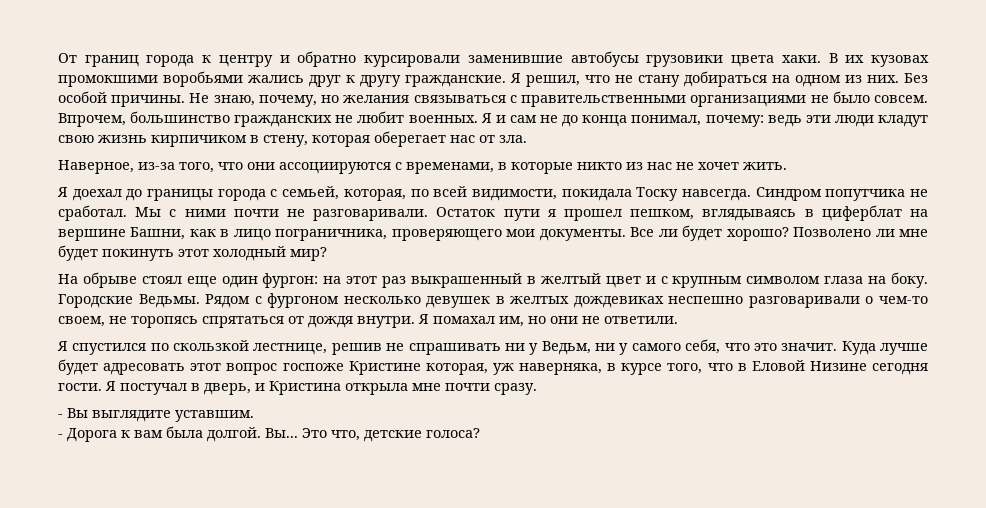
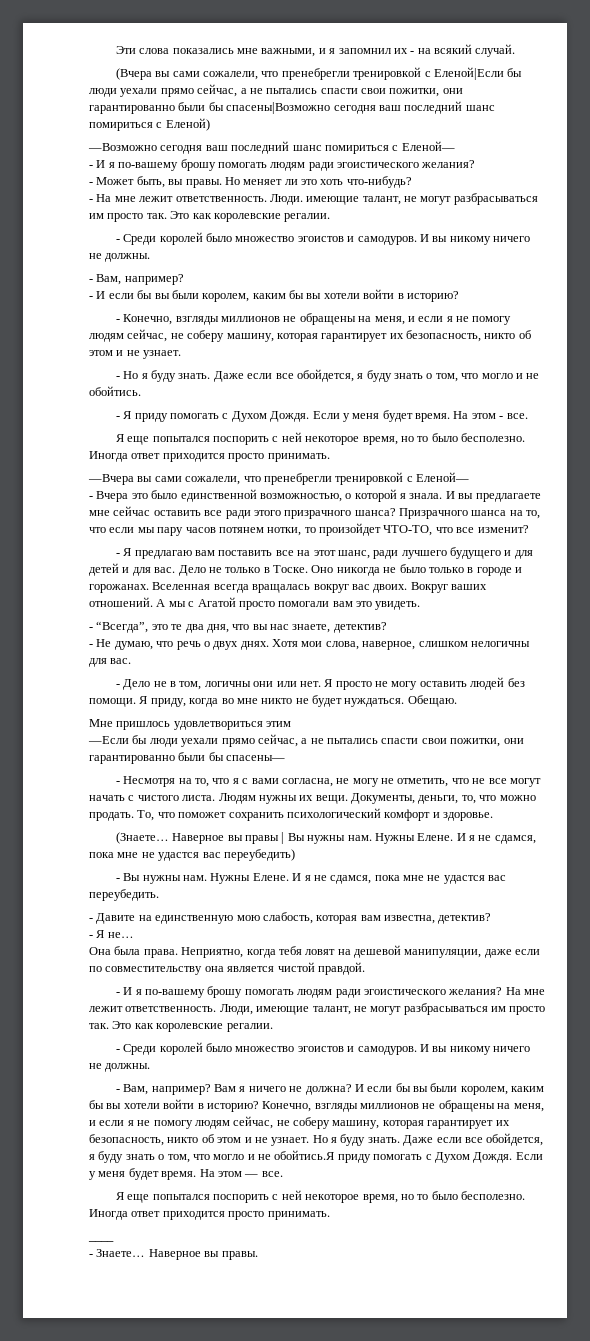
[58,51,930,67] [58,71,928,87] [58,91,929,107] [58,111,929,127] [58,131,527,147] [58,160,787,174] [57,186,928,201] [58,205,929,221] [58,225,929,241] [58,245,327,261] [58,272,929,288] [58,293,929,308] [58,314,678,328] [57,339,928,355] [58,359,928,375] [58,381,537,395] [58,408,254,422] [58,426,480,442] От границ города к центру и обратно курсировали заменившие автобусы грузовики цвета хаки. В их кузовах промокшими воробьями жались друг к другу гражданские. Я решил, что не стану добираться на одном из них. Без особой причины. Не знаю, почему, но желания связываться с правительственными организациями не было совсем. Впрочем, большинство гражданских не любит военных. Я и сам не до конца понимал, почему: ведь эти люди кладут свою жизнь кирпичиком в стену, которая оберегает нас от зла. // Наверное, из-за того, что они ассоциируются с временами, в которые никто из нас не хочет жить. // Я доехал до границы города с семьей, которая, по всей видимости, покидала Тоску навсегда. Синдром попутчика не сработал. Мы с ними почти не разговаривали. Остаток пути я прошел пешком, вглядываясь в циферблат на вершине Башни, как в лицо пограничника, проверяющего мои документы. Все ли будет хорошо? Позволено ли мне будет покинуть этот холодный мир? // На обрыве стоял еще один фургон: на этот раз выкрашенный в желтый цвет и с крупным символом глаза на боку. Городские Ведьмы. Рядом с фургоном несколько девушек в желтых дождевиках неспешно разговаривали о чем-то своем, не торопясь спрятаться от дождя внутри. Я помахал им, но они не ответили. // Я спустился по скользкой лестнице, решив не спрашивать ни у Ведьм, ни у самого себя, что это значит. Куда лучше будет адресовать этот вопрос госпоже Кристине которая, уж наверняка, в курсе того, что в Еловой Низине сегодня гости. Я постучал в дверь, и Кристина открыла мне почти сразу. // - Вы выглядите уставшим. // - Дорога к вам была долгой. Вы... Это что, детские голоса? -> [115,44,516,57] [115,67,523,80] [89,84,463,97] [89,101,495,114] [89,118,210,131] [88,141,455,154] [89,159,476,171] [89,176,412,188] [89,193,538,205] [89,211,331,222] [115,232,531,245] [89,253,151,262] [89,274,184,285] [89,289,459,302] [115,313,512,325] [89,329,531,342] [89,350,182,359] [115,369,540,382] [89,386,141,396] [115,410,528,422] [115,432,526,445] [89,451,330,462] [88,472,469,485] [89,489,541,502] [89,506,541,519] [89,523,529,536] [115,547,533,559] [89,563,522,576] [89,582,487,593] [89,597,421,610] [89,621,387,633] [89,639,530,650] [89,658,132,667] [115,677,525,690] [89,695,457,707] [89,719,292,730] [88,734,524,747] [89,752,286,764] [115,776,541,787] [89,793,536,804] [89,808,493,821] [115,832,536,844] [89,849,295,861] [115,873,507,884] [89,889,159,901] [89,912,492,924] [89,930,134,938] [89,945,541,958] [89,962,365,975] [115,986,546,998] [89,1003,546,1015] [89,1021,273,1032] [115,1042,531,1055] [89,1063,151,1072] [115,1083,545,1095] [89,1099,544,1112] [89,1116,510,1129] [89,1133,544,1146] [89,1150,543,1163] [89,1168,283,1180] [115,1190,526,1203] [89,1209,330,1220] [88,1240,114,1242] [89,1249,258,1260] Эти слова показались мне важными, и я запомнил их - на всякий случай. // (Вчера вы сами сожалели, что пренебрегли тренировкой с Еленой|Если бы люди уехали прямо сейчас, а не пытались спасти свои пожитки, они гарантированно были бы спасены|Возможно сегодня ваш последний шанс помириться с Еленой) // —Возможно сегодня ваш последний шанс помириться с Еленой— // - И я по-вашему брошу помогать людям ради эгоистического желания? // - Может быть, вы правы. Но меняет ли это хоть что-нибудь? // - На мне лежит ответственность. Люди. имеющие талант, не могут разбрасываться им просто так. Это как королевские регалии. // - Среди королей было множество эгоистов и самодуров. И вы никому ничего не должны. // - Вам, например? // - И если бы вы были королем, каким бы вы хотели войти в историю? // - Конечно, взгляды миллионов не обращены на меня, и если я не помогу людям сейчас, не соберу машину, которая гарантирует их безопасность, никто об этом и не узнает. // - Но я буду знать. Даже если все обойдется, я буду знать о том, что могло и не обойтись. // - Я приду помогать с Духом Дождя. Если у меня будет время. На этом - все. // Я еще попытался поспорить с ней некоторое время, но то было бесполезно. Иногда ответ приходится просто принимать. // —Вчера вы сами сожалели, что пренебрегли тренировкой с Еленой— // - Вчера это было единственной возможностью, о которой я знала. И вы предлагаете мне сейчас оставить все ради этого призрачного шанса? Призрачного шанса на то, что если мы пару часов потянем нотки, то произойдет ЧТО-ТО, что все изменит? // - Я предлагаю вам поставить все на этот шанс, ради лучшего будущего и для детей и для вас. Дело не только в Тоске. Оно никогда не было только в городе и горожанах. Вселенная всегда вращалась вокруг вас двоих. Вокруг ваших отношений. А мы с Агатой просто помогали вам это увидеть. // - “Всегда”, это те два дня, что вы нас знаете, детектив? // - Не думаю, что речь о двух днях. Хотя мои слова, наверное, слишком нелогичны для вас. // - Дело не в том, логичны они или нет. Я просто не могу оставить людей без помощи. Я приду, когда во мне никто не будет нуждаться. Обещаю. // Мне пришлось удовлетвориться этим // —Если бы люди уехали прямо сейчас, а не пытались спасти свои пожитки, они гарантированно были бы спасены— // - Несмотря на то, что я с вами согласна, не могу не отметить, что не все могут начать с чистого листа. Людям нужны их вещи. Документы, деньги, то, что можно продать. То, что поможет сохранить психологический комфорт и здоровье. // (Знаете… Наверное вы правы | Вы нужны нам. Нужны Елене. И я не сдамся, пока мне не удастся вас переубедить) // - Вы нужны нам. Нужны Елене. И я не сдамся, пока мне не удастся вас переубедить. // - Давите на единственную мою слабость, которая вам известна, детектив? // - Я не… // Она была права. Неприятно, когда тебя ловят на дешевой манипуляции, даже если по совместительству она является чистой правдой. // - И я по-вашему брошу помогать людям ради эгоистического желания? На мне лежит ответственность. Люди, имеющие талант, не могут разбрасываться им просто так. Это как королевские регалии. // - Среди королей было множество эгоистов и самодуров. И вы никому ничего не должны. // - Вам, например? Вам я ничего не должна? И если бы вы были королем, каким бы вы хотели войти в историю? Конечно, взгляды миллионов не обращены на меня, и если я не помогу людям сейчас, не соберу машину, которая гарантирует их безопасность, никто об этом и не узнает. Но я буду знать. Даже если все обойдется, я буду знать о том, что могло и не обойтись.Я приду помогать с Духом Дождя. Если у меня будет время. На этом — все. // Я еще попытался поспорить с ней некоторое время, но то было бесполезно. Иногда ответ приходится просто принимать. // ____ // - Знаете… Наверное вы правы.

